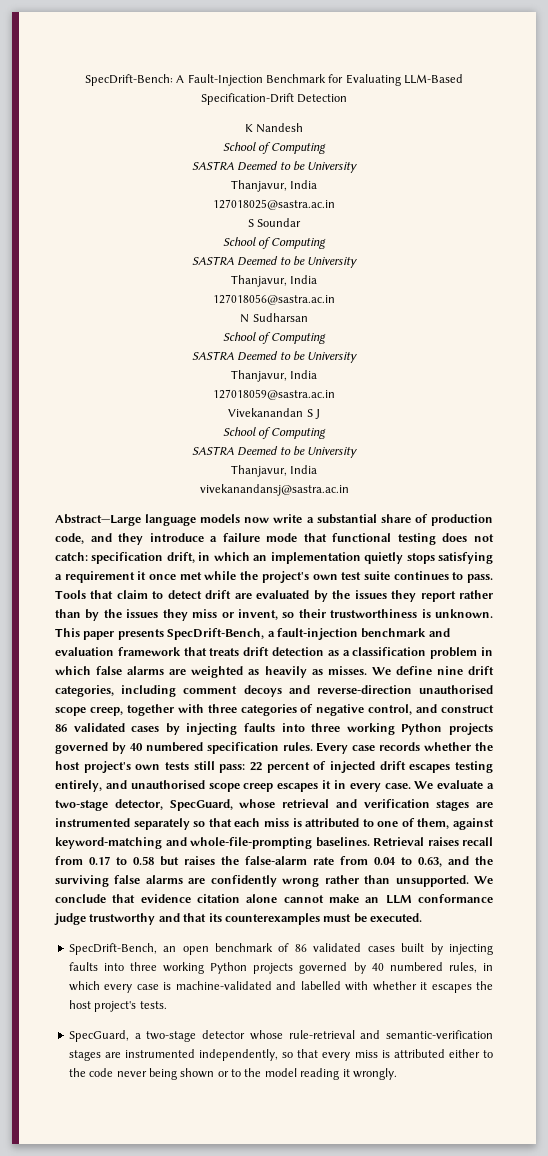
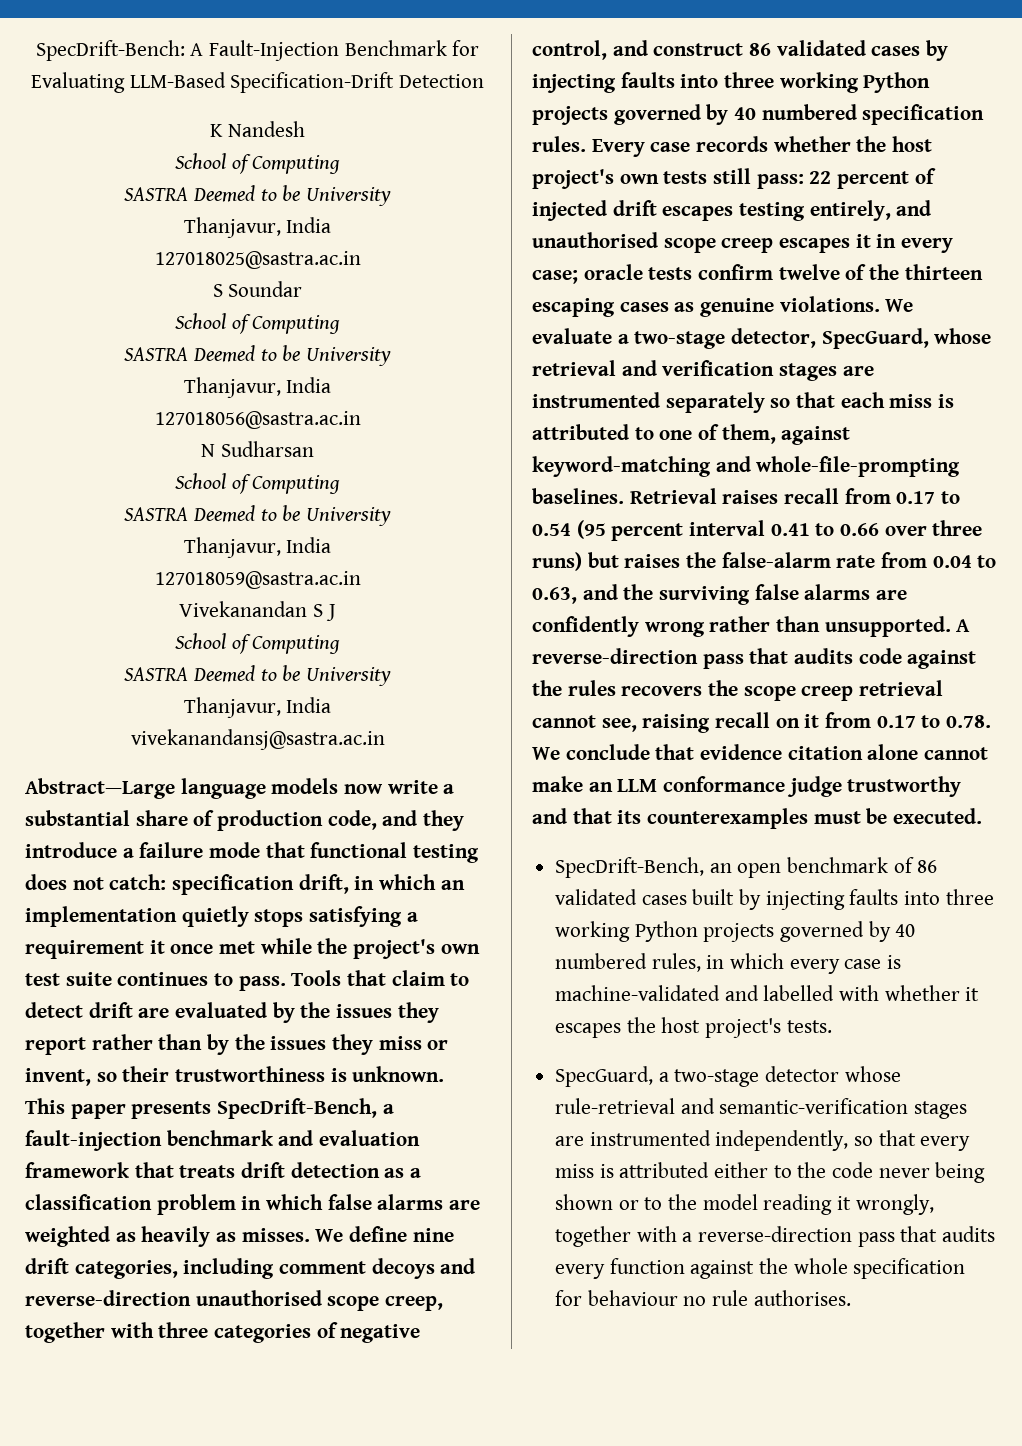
[384,783,411,789] case. -> [532,264,983,284] [532,296,880,317] case; oracle tests confirm twelve of the thirteen escaping cases as genuine violations.
[133,856,154,865] 0.58 -> [532,520,983,541] [532,552,582,571] 0.54 (95 percent interval 0.41 to 0.66 over three runs)
(469, 881) none -> [956,619,971,632] [532,648,977,669] [532,680,944,701] [532,712,992,733] A reverse-direction pass that audits code against the rules recovers the scope creep retrieval cannot see, raising recall on it from 0.17 to 0.78.
[352,1068,397,1080] wrongly. -> [855,1194,934,1215] [555,1226,996,1247] [555,1258,966,1279] [555,1290,851,1306] wrongly, together with a reverse-direction pass that audits every function against the whole specification for behaviour no rule authorises.

